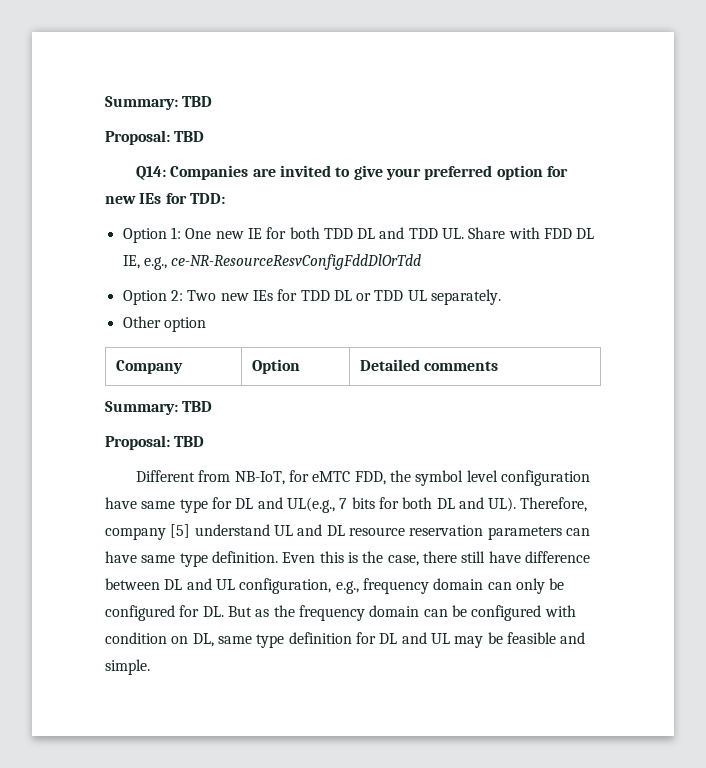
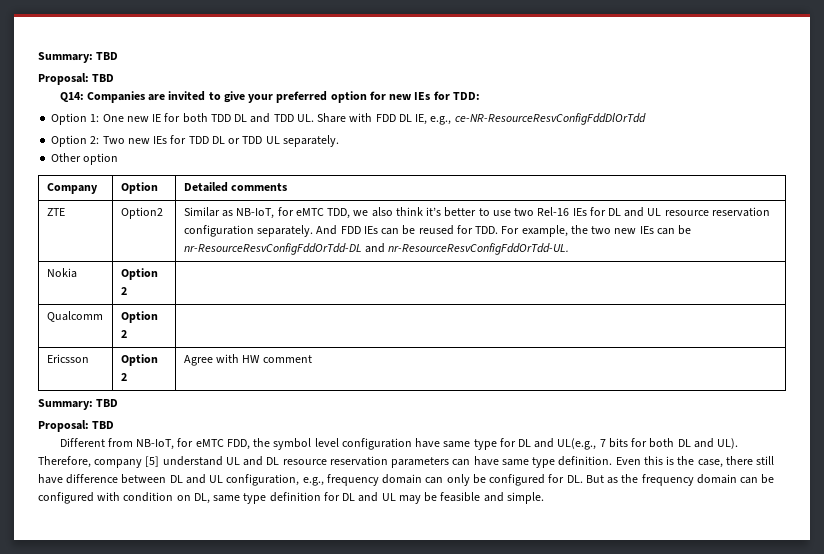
(498, 366) none -> [46,208,65,216] [120,207,163,219] [183,207,770,219] [183,225,691,237] [183,243,570,255] [46,268,77,278] [120,268,158,280] [120,287,127,295] [46,311,103,322] [120,311,158,323] [120,330,127,338] [46,354,89,363] [120,354,158,366] [120,373,127,381] [183,354,312,366] // ZTE | Option2 | Similar as NB-IoT, for eMTC TDD, we also think it’s better to use two Rel-16 IEs for DL and UL resource reservation configuration separately. And FDD IEs can be reused for TDD. For example, the two new IEs can be nr-ResourceResvConfigFddOrTdd-DL and nr-ResourceResvConfigFddOrTdd-UL. // Nokia | Option 2 | // Qualcomm | Option 2 | // Ericsson | Option 2 | Agree with HW comment

